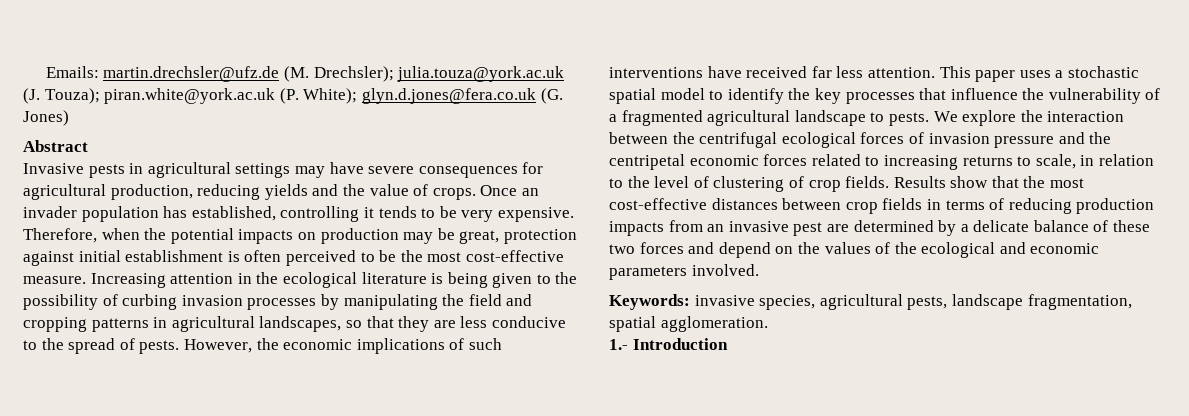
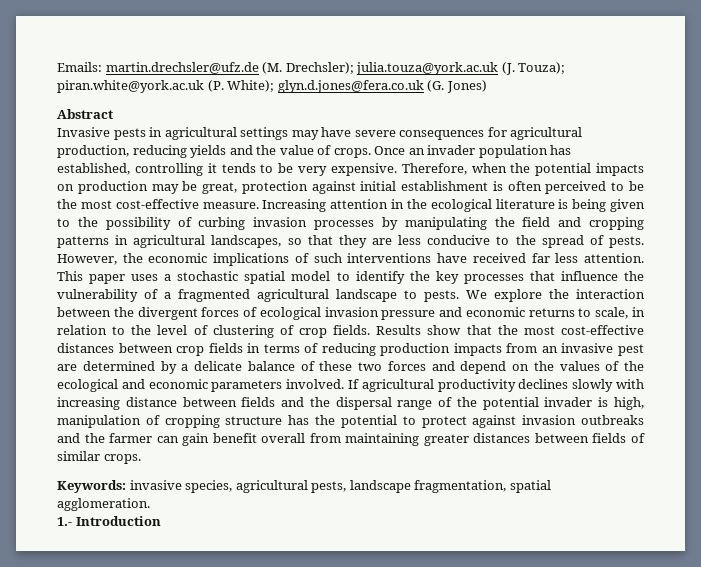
[699,132,856,148] centrifugal ecological -> [137,307,198,320] divergent
(924, 138) none -> [259,307,321,320] ecological
[1089,132,1112,144] [609,154,958,170] the centripetal economic forces related to increasing -> [465,307,525,317] economic
(759, 270) none -> [348,379,644,392] [57,397,644,410] [57,415,644,428] [57,433,645,446] [57,451,141,464] If agricultural productivity declines slowly with increasing distance between fields and the dispersal range of the potential invader is high, manipulation of cropping structure has the potential to protect against invasion outbreaks and the farmer can gain benefit overall from maintaining greater distances between fields of similar crops.

